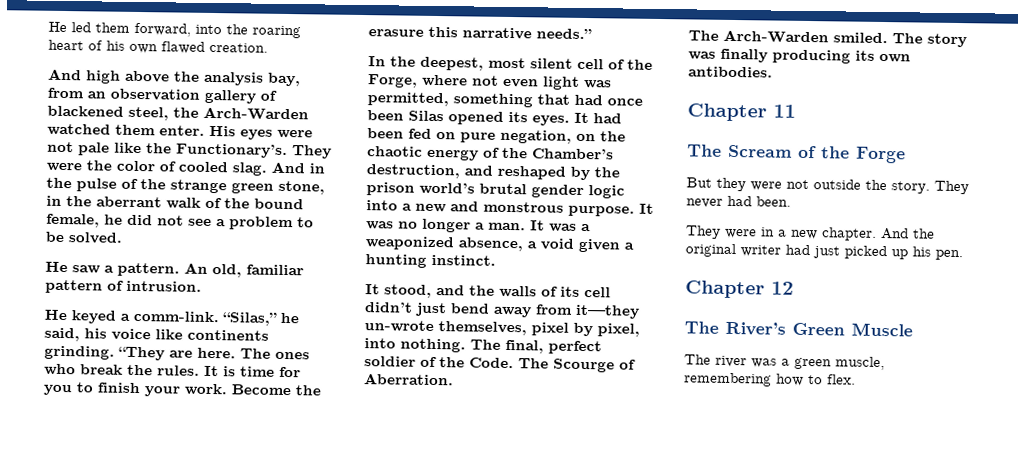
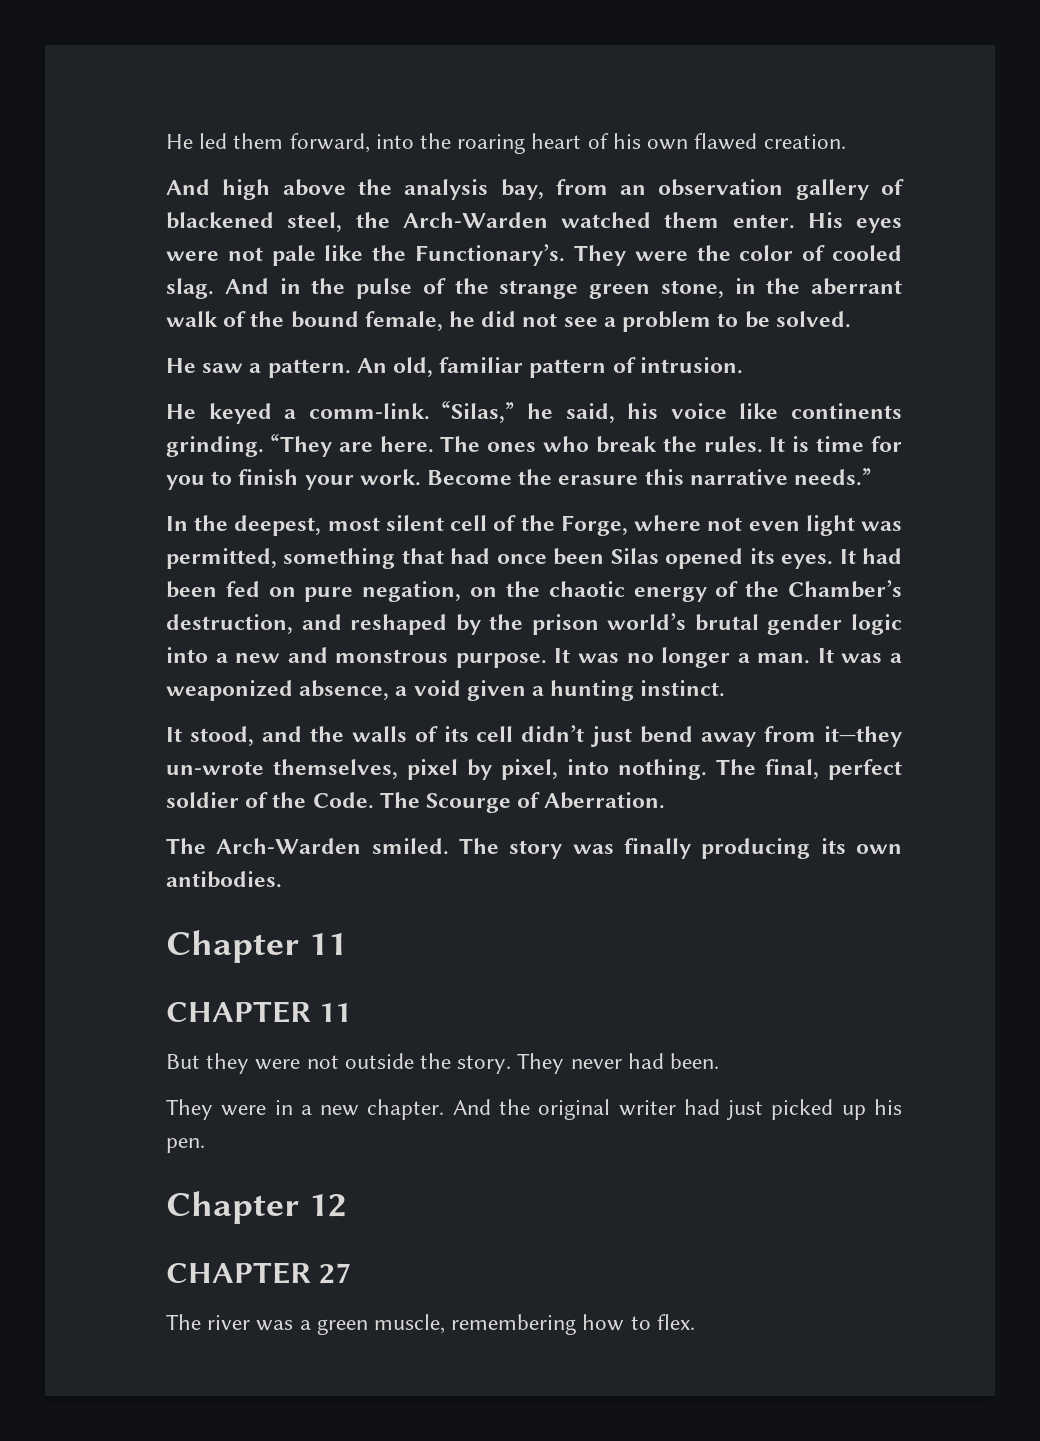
[687,144,906,164] The Scream of the Forge -> [166,1001,352,1023] CHAPTER 11
[684,321,913,337] The River’s Green Muscle -> [166,1262,352,1284] CHAPTER 27

